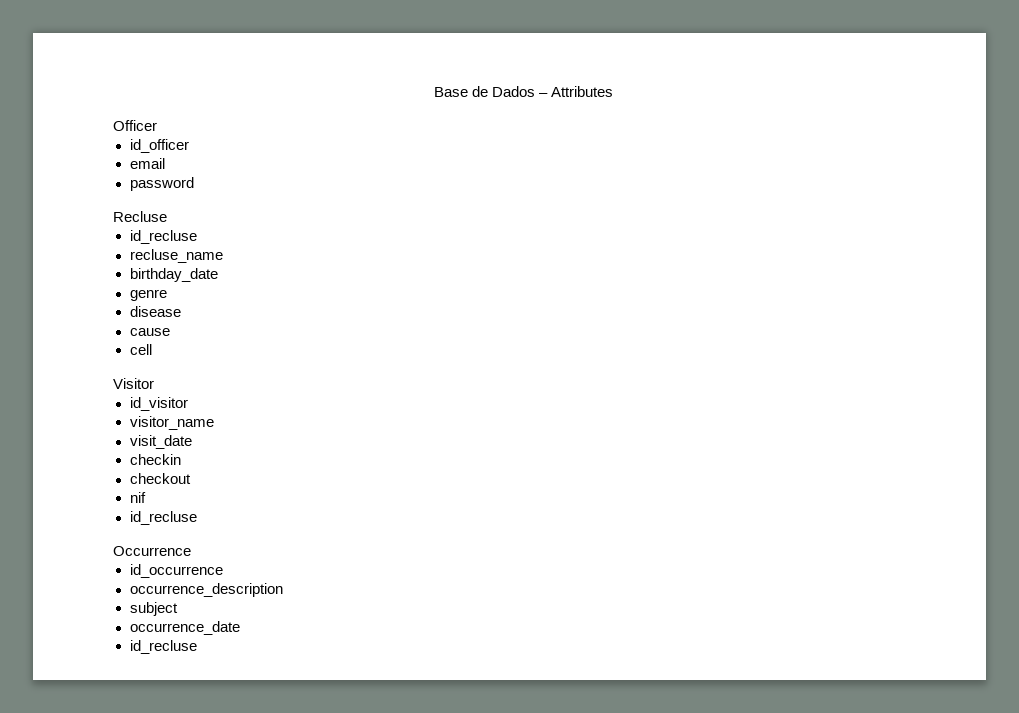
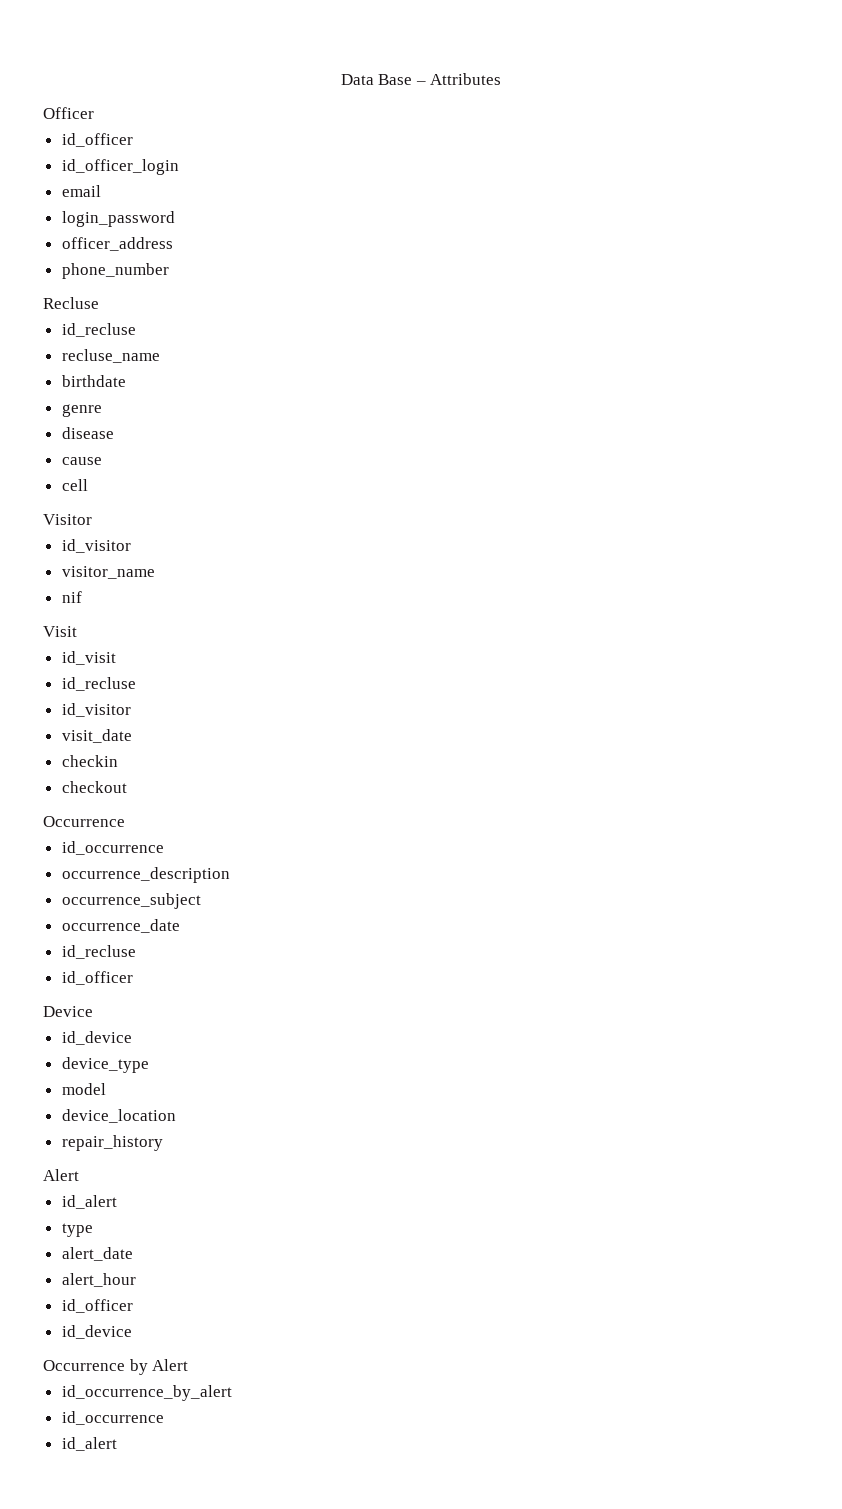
[433,86,535,97] Base de Dados -> [340,74,413,85] Data Base
(189, 146) none -> [61,159,179,175] // id_officer_login
[129,177,194,191] password -> [61,211,175,227] [61,237,173,251] [61,263,169,279] login_password // officer_address // phone_number
[129,268,218,282] birthday_date -> [61,375,126,387] birthdate
(214, 423) none -> [61,591,82,603] [43,626,77,637] [61,651,116,665] [61,677,136,691] [61,703,131,717] // nif // Visit // id_visit // id_recluse // id_visitor
[129,492,146,503] [129,511,197,525] // nif // id_recluse -> (127, 787) none
[129,602,178,616] subject -> [61,893,201,909] occurrence_subject
(197, 647) none -> [61,971,133,985] [43,1006,93,1017] [61,1031,132,1045] [61,1057,149,1073] [61,1083,106,1095] [61,1109,176,1123] [61,1135,163,1151] [43,1169,79,1181] [61,1195,117,1209] [61,1223,93,1237] [61,1247,133,1261] [61,1273,136,1287] [61,1299,133,1313] [61,1325,132,1339] [43,1359,189,1375] [61,1385,232,1401] [61,1411,164,1425] [61,1437,117,1451] // id_officer // Device // id_device // device_type // model // device_location // repair_history // Alert // id_alert // type // alert_date // alert_hour // id_officer // id_device // Occurrence by Alert // id_occurrence_by_alert // id_occurrence // id_alert

